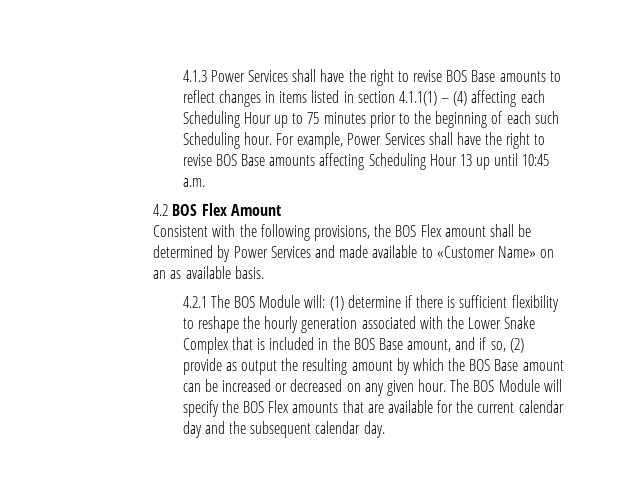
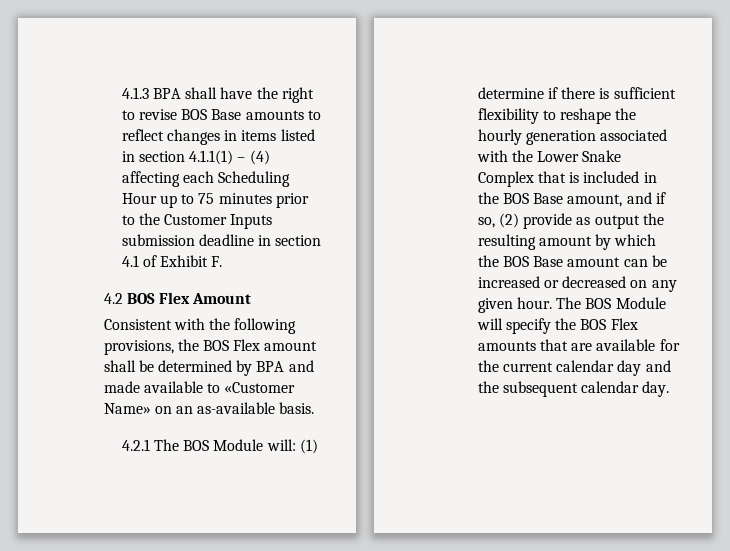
[210,70,288,82] Power Services -> [153,88,182,99] BPA
[435,111,559,128] [182,132,546,149] [182,153,550,170] [182,178,205,187] beginning of each such Scheduling hour. For example, Power Services shall have the right to revise BOS Base amounts affecting Scheduling Hour 13 up until 10:45 a.m. -> [164,214,273,229] [121,234,322,246] [121,255,223,267] Customer Inputs submission deadline in section 4.1 of Exhibit F.
[233,246,311,258] Power Services -> [256,361,285,372] BPA
[170,266,231,279] as available -> [197,402,276,414] as-available

